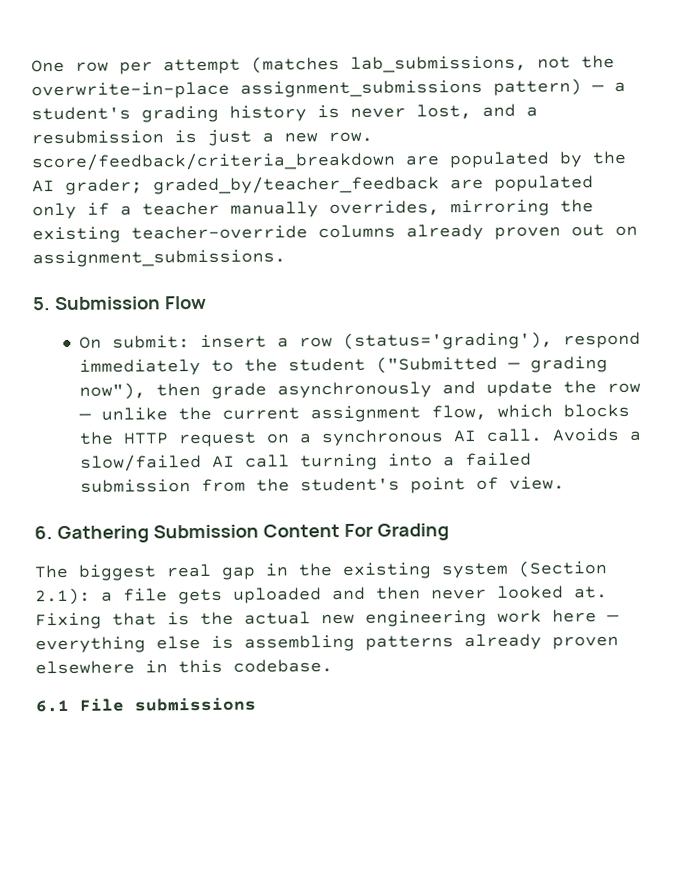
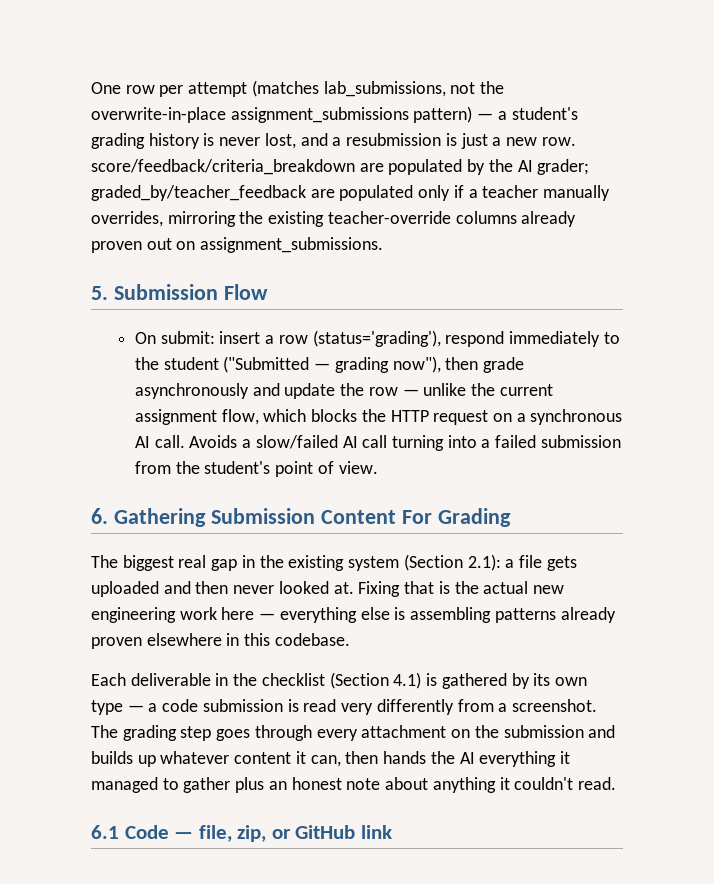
[35,697,256,713] 6.1 File submissions -> [91,672,587,689] [91,699,597,715] [91,725,616,741] [91,751,570,767] [91,777,616,793] [91,825,392,842] Each deliverable in the checklist (Section 4.1) is gathered by its own type — a code submission is read very differently from a screenshot. The grading step goes through every attachment on the submission and builds up whatever content it can, then hands the AI everything it managed to gather plus an honest note about anything it couldn't read. // 6.1 Code — file, zip, or GitHub link

